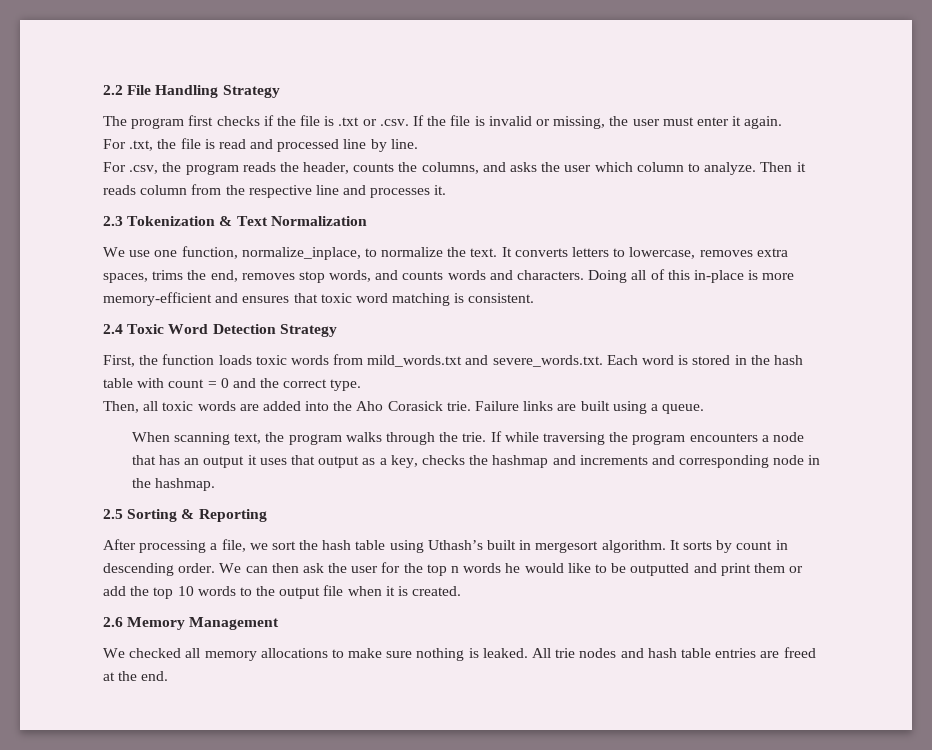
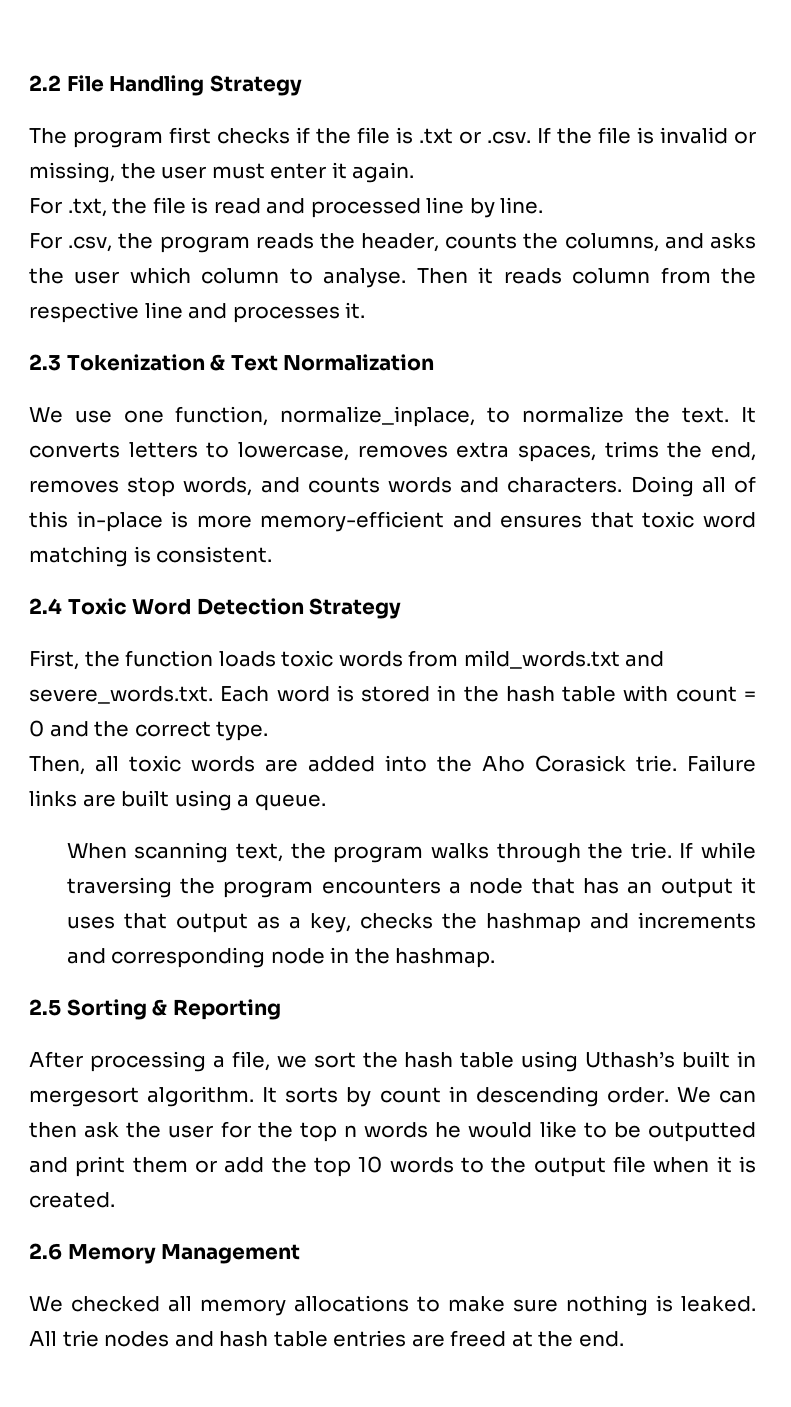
[704,162,757,175] analyze. -> [323,268,407,288] analyse.

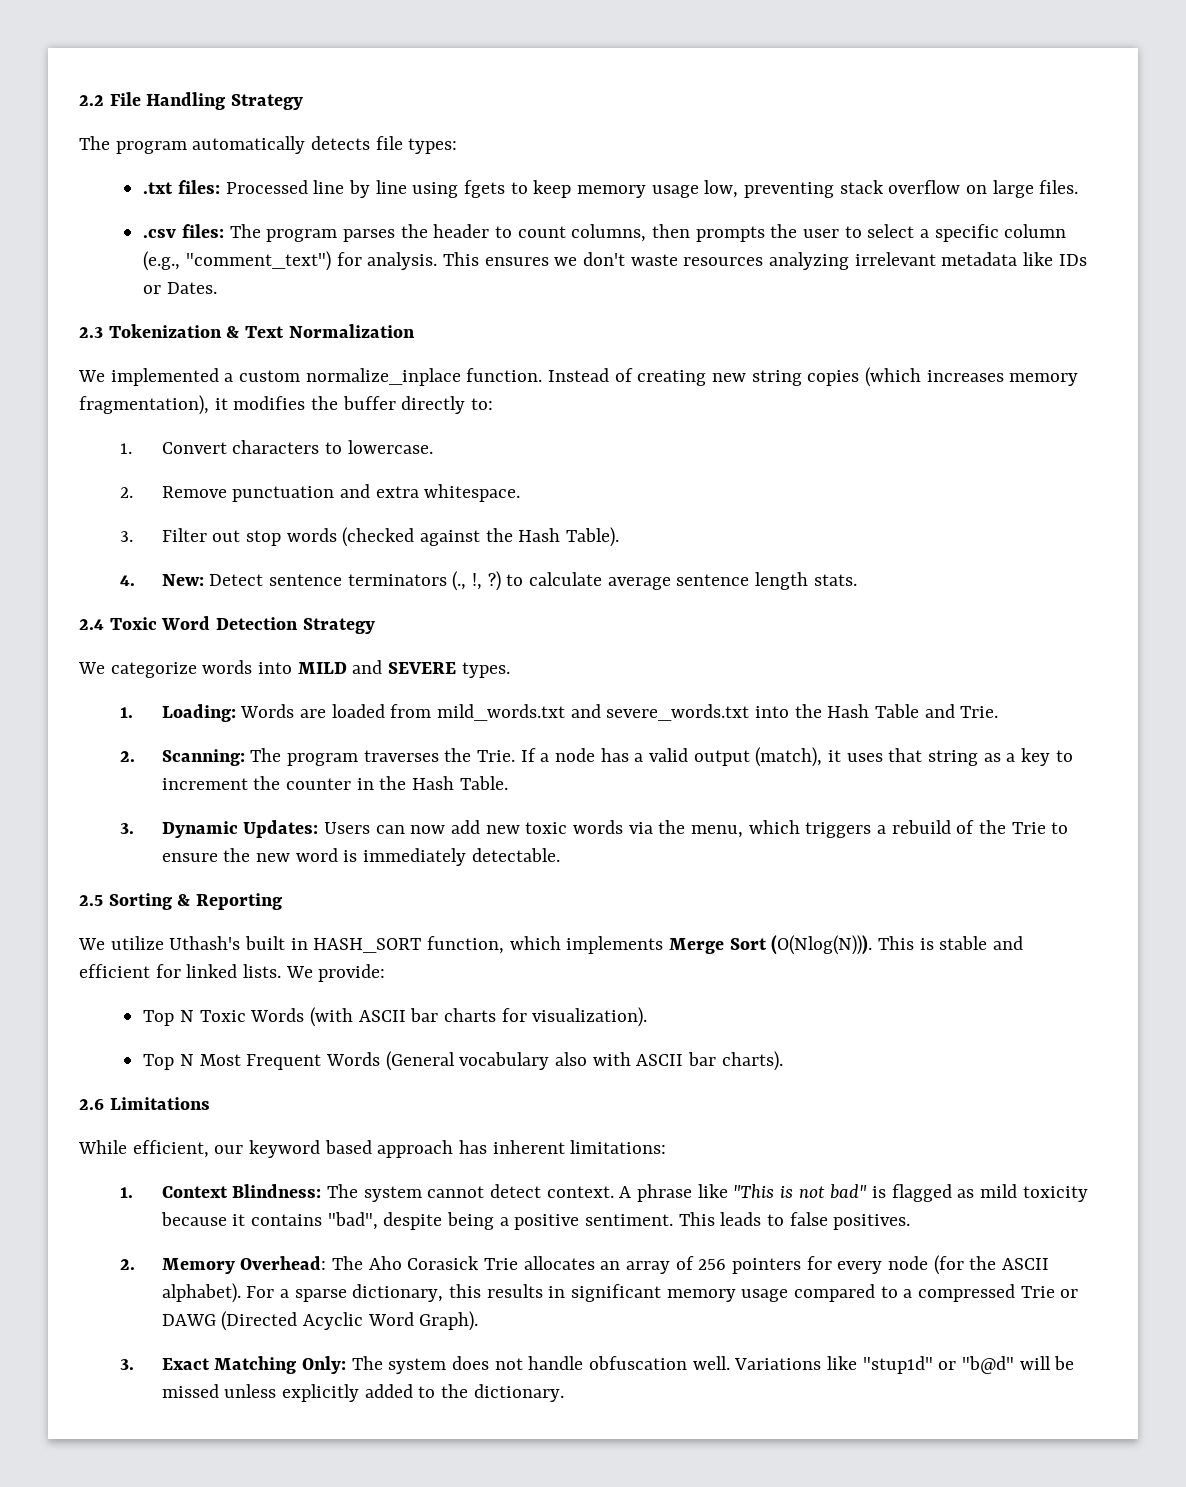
[169,127,756,144] [29,162,415,183] [29,197,544,218] [29,233,756,253] [29,267,756,288] [29,302,366,323] first checks if the file is .txt or .csv. If the file is invalid or missing, the user must enter it again. // For .txt, the file is read and processed line by line. // For .csv, the program reads the header, counts the columns, and asks the user which column to analyse. Then it reads column from the respective line and processes it. -> [192,136,458,154] [143,180,1079,198] [143,224,1067,242] [143,251,1087,271] [143,282,218,294] automatically detects file types: // .txt files: Processed line by line using fgets to keep memory usage low, preventing stack overflow on large files. // .csv files: The program parses the header to count columns, then prompts the user to select a specific column (e.g., "comment_text") for analysis. This ensures we don't waste resources analyzing irrelevant metadata like IDs or Dates.
[74,406,757,427] [29,441,756,462] [29,476,756,497] [29,511,756,532] [29,546,273,567] use one function, normalize_inplace, to normalize the text. It converts letters to lowercase, removes extra spaces, trims the end, removes stop words, and counts words and characters. Doing all of this in-place is more memory-efficient and ensures that toxic word matching is consistent. -> [110,367,1079,387] [79,395,494,415] [120,440,433,454] [120,484,521,502] [120,527,619,547] [120,571,857,591] implemented a custom normalize_inplace function. Instead of creating new string copies (which increases memory fragmentation), it modifies the buffer directly to: // 1. Convert characters to lowercase. // 2. Remove punctuation and extra whitespace. // 3. Filter out stop words (checked against the Hash Table). // 4. New: Detect sentence terminators (., !, ?) to calculate average sentence length stats.
[29,650,665,670] [29,685,756,704] [29,720,269,741] [29,755,756,775] [29,790,326,811] [66,842,756,863] [66,877,733,898] First, the function loads toxic words from mild_words.txt and severe_words.txt. Each word is stored in the hash table with count = 0 and the correct type. // Then, all toxic words are added into the Aho Corasick trie. Failure links are built using a queue. // When scanning text, the program walks through the trie. If while traversing the program encounters a node that has an output -> [78,660,510,678] [120,704,999,722] [120,747,823,767] We categorize words into MILD and SEVERE types. // 1. Loading: Words are loaded from mild_words.txt and severe_words.txt into the Hash Table and Trie. // 2. Scanning: The program traverses the Trie. If a node has a valid output (match),
[175,913,248,933] output -> [927,750,978,766] string
[309,912,756,933] [66,947,496,968] [29,999,281,1020] [29,1051,756,1072] [29,1086,757,1107] [29,1121,756,1142] [29,1156,757,1177] [29,1192,115,1208] [29,1243,301,1264] [29,1295,756,1316] [29,1330,624,1347] key, checks the hashmap and increments and corresponding node in the hashmap. // 2.5 Sorting & Reporting // After processing a file, we sort the hash table using Uthash’s built in mergesort algorithm. It sorts by count in descending order. We can then ask the user for the top n words he would like to be outputted and print them or add the top 10 words to the output file when it is created. // 2.6 Memory Management // We checked all memory allocations to make sure nothing is leaked. All trie nodes and hash table entries are freed at the end. -> [1020,748,1073,766] [161,776,508,790] [120,820,1069,838] [161,848,560,866] [79,893,283,910] [78,935,1024,955] [79,964,386,982] [143,1007,648,1027] [143,1051,783,1071] [79,1097,210,1110] [78,1140,667,1158] [120,1184,1088,1202] [160,1212,911,1230] [120,1255,1049,1275] [161,1283,1079,1303] [161,1311,479,1331] [120,1356,1075,1374] [161,1384,564,1402] key to increment the counter in the Hash Table. // 3. Dynamic Updates: Users can now add new toxic words via the menu, which triggers a rebuild of the Trie to ensure the new word is immediately detectable. // 2.5 Sorting & Reporting // We utilize Uthash's built in HASH_SORT function, which implements Merge Sort (O(Nlog(N))). This is stable and efficient for linked lists. We provide: // Top N Toxic Words (with ASCII bar charts for visualization). // Top N Most Frequent Words (General vocabulary also with ASCII bar charts). // 2.6 Limitations // While efficient, our keyword based approach has inherent limitations: // 1. Context Blindness: The system cannot detect context. A phrase like "This is not bad" is flagged as mild toxicity because it contains "bad", despite being a positive sentiment. This leads to false positives. // 2. Memory Overhead: The Aho Corasick Trie allocates an array of 256 pointers for every node (for the ASCII alphabet). For a sparse dictionary, this results in significant memory usage compared to a compressed Trie or DAWG (Directed Acyclic Word Graph). // 3. Exact Matching Only: The system does not handle obfuscation well. Variations like "stup1d" or "b@d" will be missed unless explicitly added to the dictionary.

